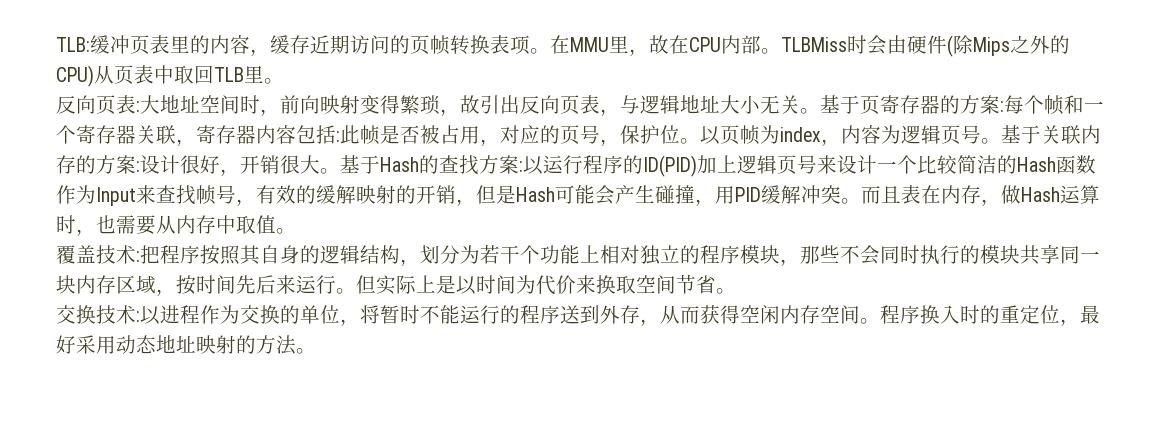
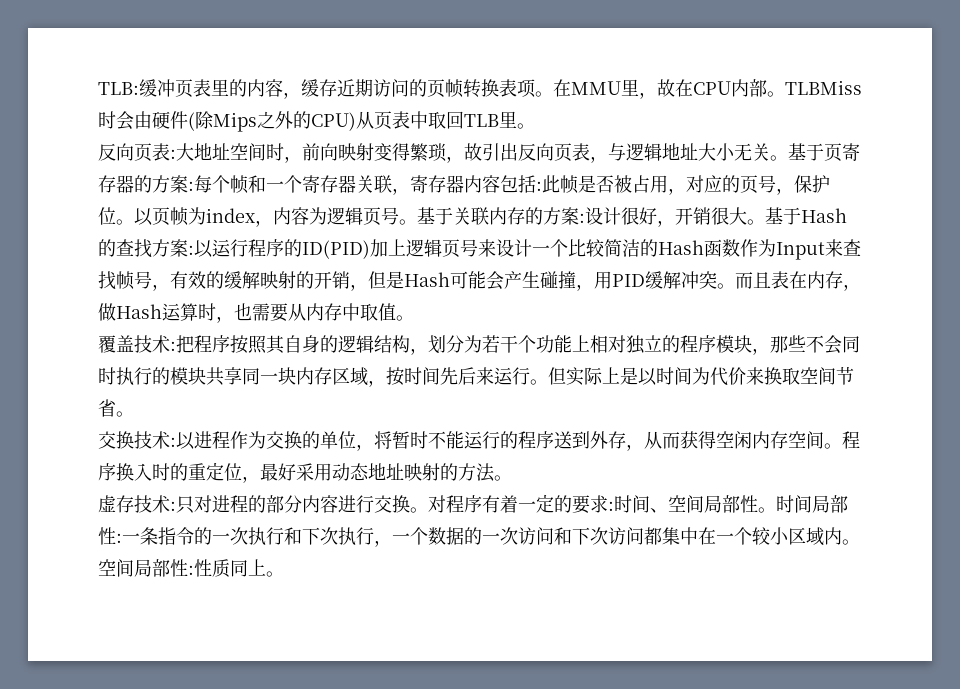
(316, 351) none -> [98,494,848,514] [98,527,860,547] [98,559,284,578] // 虚存技术:只对进程的部分内容进行交换。对程序有着一定的要求:时间、空间局部性。时间局部性:一条指令的一次执行和下次执行，一个数据的一次访问和下次访问都集中在一个较小区域内。空间局部性:性质同上。

